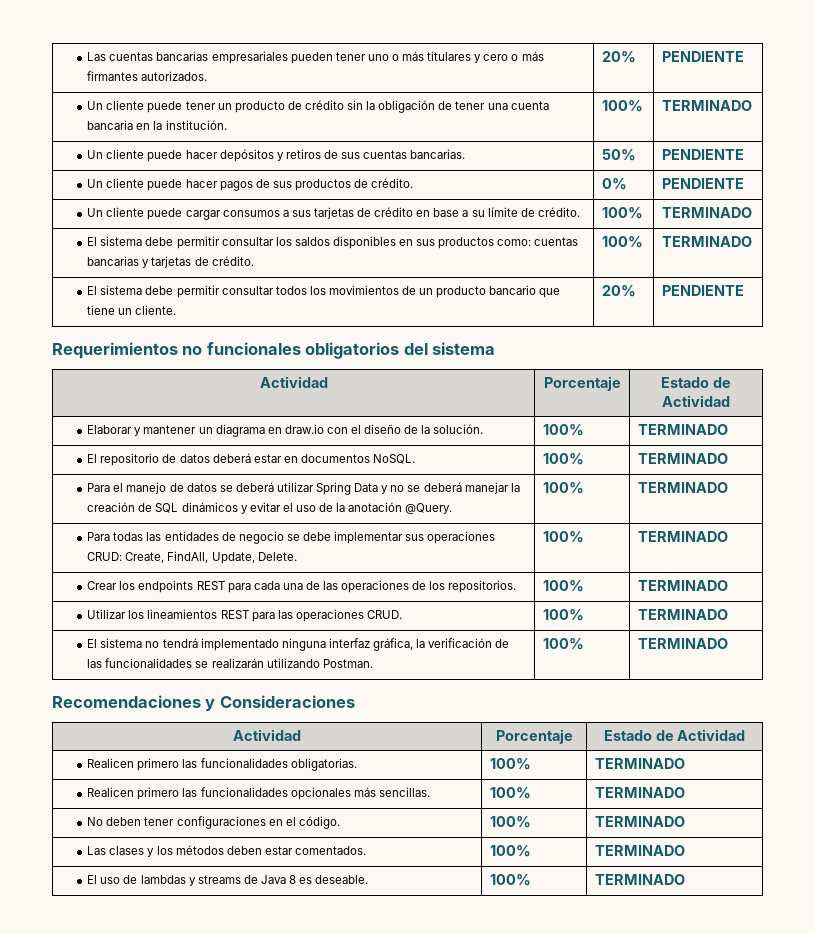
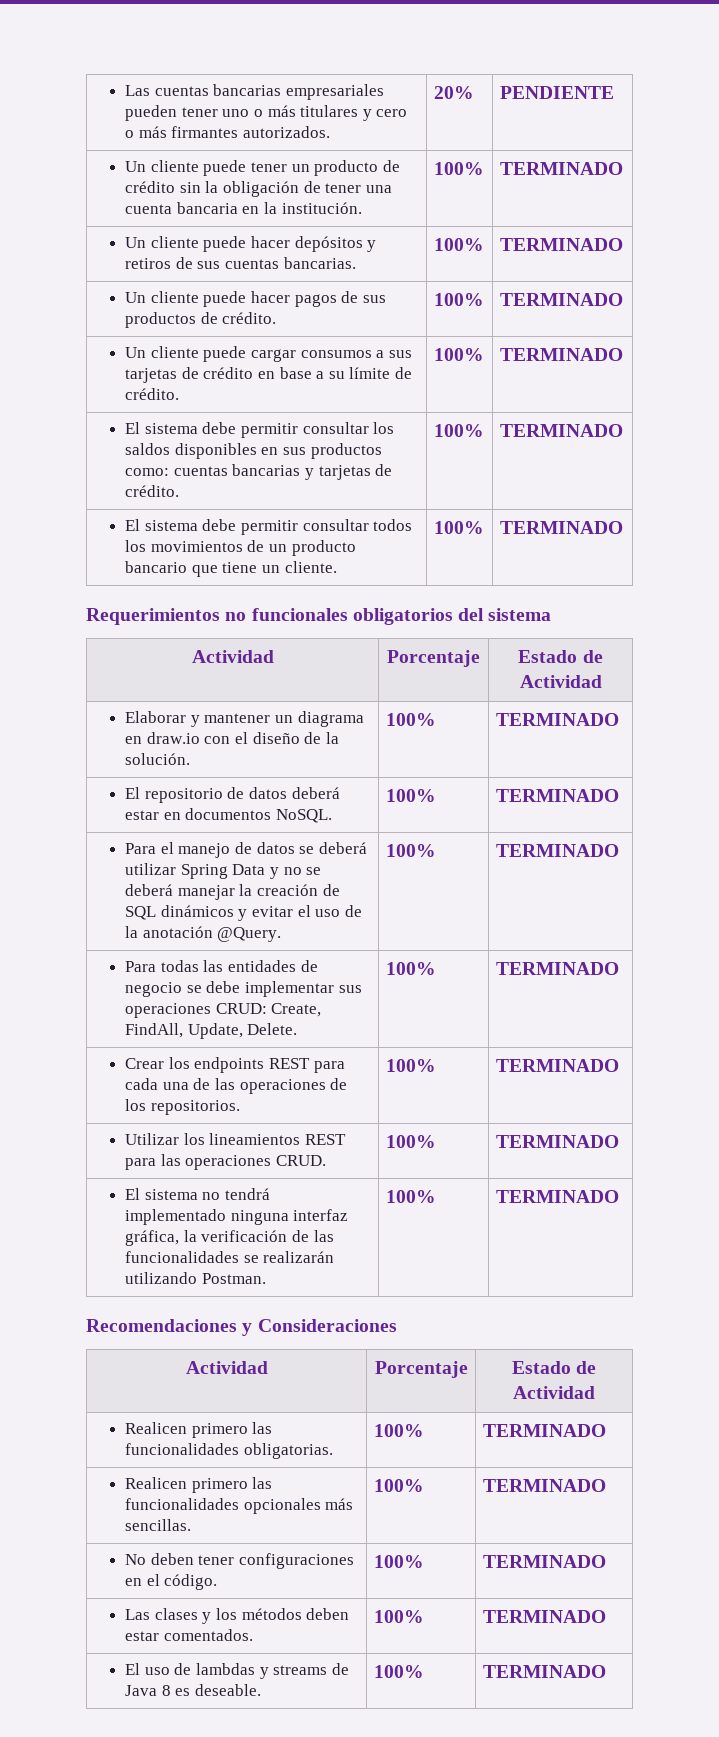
[601,149,636,161] [661,149,744,160] 50% | PENDIENTE -> [433,238,484,251] [499,238,623,251] 100% | TERMINADO
[601,178,627,190] [661,178,744,189] 0% | PENDIENTE -> [433,293,484,306] [499,293,623,306] 100% | TERMINADO
[601,285,636,297] [661,285,744,296] 20% | PENDIENTE -> [433,521,484,534] [499,521,623,534] 100% | TERMINADO

